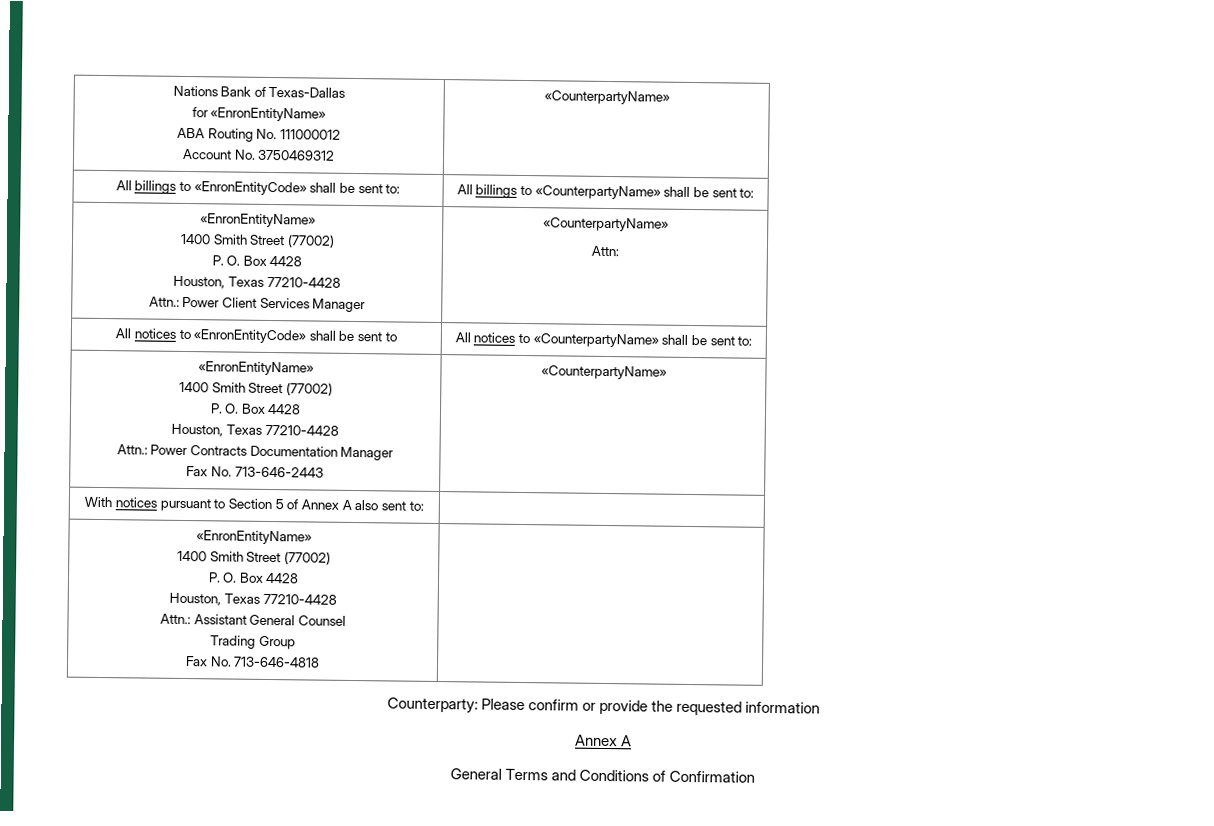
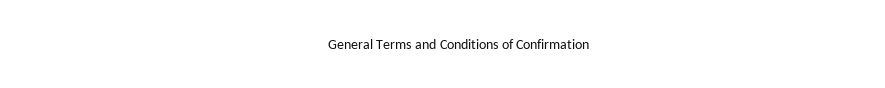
[172,85,346,98] [191,107,327,122] [177,127,341,142] [181,148,336,161] [543,90,670,105] [115,180,401,196] [456,184,755,200] [200,213,316,228] [180,233,335,248] [211,255,303,267] [173,275,341,289] [148,296,367,313] [542,217,669,232] [590,245,619,257] [115,328,397,344] [454,332,753,348] [198,361,314,376] [179,381,333,396] [209,403,302,415] [171,423,339,437] [116,444,395,461] [186,466,324,478] [540,365,667,380] [84,496,424,512] [196,530,312,545] [177,550,331,565] [207,572,300,584] [169,592,337,606] [160,613,346,626] [210,635,296,650] [184,656,321,668] [386,697,821,716] [574,734,633,747] Nations Bank of Texas-Dallas // for «EnronEntityName» // ABA Routing No. 111000012 // Account No. 3750469312 | «CounterpartyName» // All billings to «EnronEntityCode» shall be sent to: | All billings to «CounterpartyName» shall be sent to: // «EnronEntityName» // 1400 Smith Street (77002) // P. O. Box 4428 // Houston, Texas 77210-4428 // Attn.: Power Client Services Manager | «CounterpartyName» // Attn: // All notices to «EnronEntityCode» shall be sent to | All notices to «CounterpartyName» shall be sent to: // «EnronEntityName» // 1400 Smith Street (77002) // P. O. Box 4428 // Houston, Texas 77210-4428 // Attn.: Power Contracts Documentation Manager // Fax No. 713-646-2443 | «CounterpartyName» // With notices pursuant to Section 5 of Annex A also sent to: | // «EnronEntityName» // 1400 Smith Street (77002) // P. O. Box 4428 // Houston, Texas 77210-4428 // Attn.: Assistant General Counsel // Trading Group // Fax No. 713-646-4818 | // Counterparty: Please confirm or provide the requested information // Annex A // -> (327, 44) none

